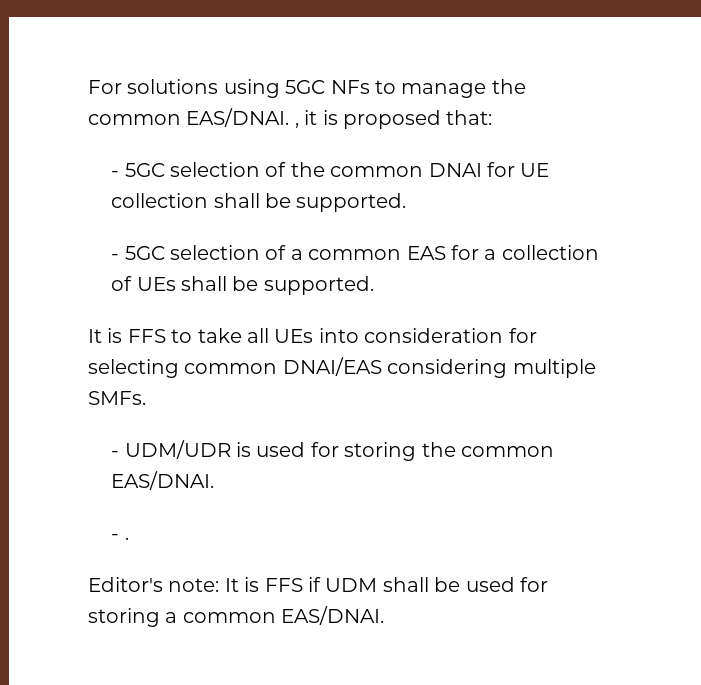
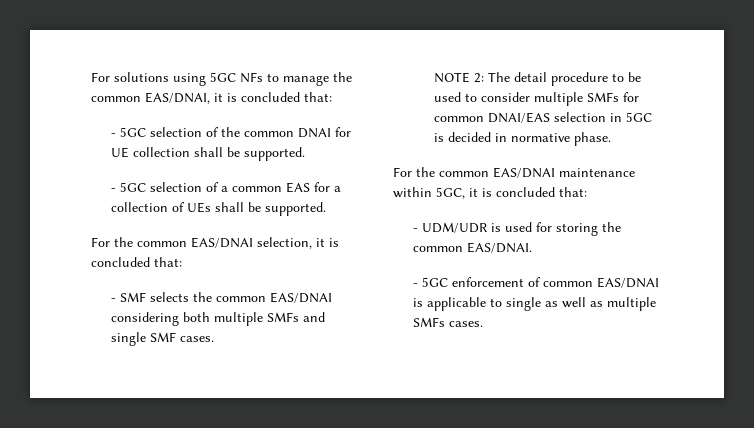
[186,108,441,129] EAS/DNAI. , it is proposed -> [145,92,300,104] EAS/DNAI, it is concluded
[88,328,537,343] [88,357,596,378] [88,391,146,405] It is FFS to take all UEs into consideration for selecting common DNAI/EAS considering multiple SMFs. -> [91,237,339,249] [91,257,182,267] [111,292,333,303] [111,312,326,326] [111,332,215,346] [433,72,641,86] [433,92,639,106] [433,112,652,123] [433,132,611,146] [393,167,635,178] [393,187,587,199] For the common EAS/DNAI selection, it is concluded that: // - SMF selects the common EAS/DNAI considering both multiple SMFs and single SMF cases. // NOTE 2: The detail procedure to be used to consider multiple SMFs for common DNAI/EAS selection in 5GC is decided in normative phase. // For the common EAS/DNAI maintenance within 5GC, it is concluded that:
[124,537,129,540] [88,577,548,592] [88,606,385,627] . // Editor's note: It is FFS if UDM shall be used for storing a common EAS/DNAI. -> [422,277,660,288] [413,297,657,311] [413,317,484,327] 5GC enforcement of common EAS/DNAI is applicable to single as well as multiple SMFs cases.

